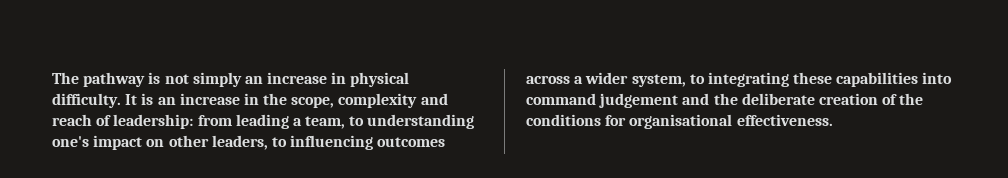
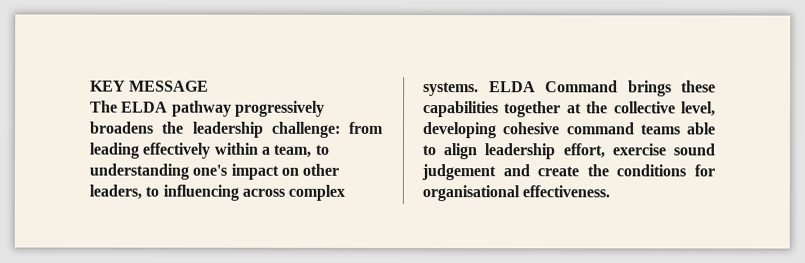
[52,72,410,87] [52,93,448,108] [52,114,289,129] The pathway is not simply an increase in physical difficulty. It is an increase in the scope, complexity and reach of leadership: from leading -> [90,80,210,92] [90,100,325,117] [89,121,384,138] [89,142,258,159] KEY MESSAGE // The ELDA pathway progressively broadens the leadership challenge: from leading effectively within
[377,137,446,147] [526,72,953,87] [526,93,898,108] outcomes across a wider system, to integrating these capabilities into command judgement and the deliberate creation of -> [241,184,346,201] [423,80,716,97] [423,101,716,118] [422,122,716,139] [422,143,715,160] [421,164,580,181] across complex systems. ELDA Command brings these capabilities together at the collective level, developing cohesive command teams able to align leadership effort, exercise sound judgement and create

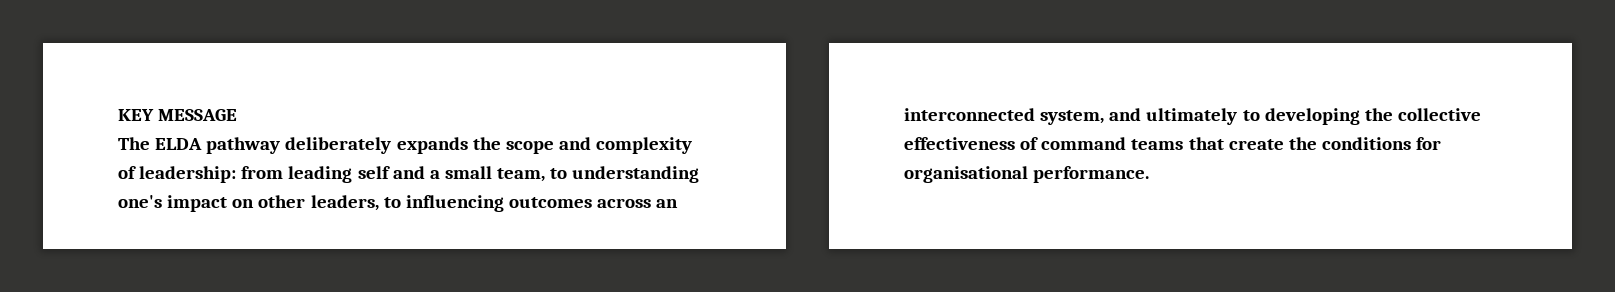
[234,100,325,117] [89,121,384,138] [89,142,270,159] progressively broadens the leadership challenge: from leading effectively within a -> [285,137,693,154] [118,166,492,183] deliberately expands the scope and complexity of leadership: from leading self and a small
[241,184,346,201] [423,80,716,97] [423,101,716,118] [422,122,716,139] [422,143,715,160] [421,164,530,181] across complex systems. ELDA Command brings these capabilities together at the collective level, developing cohesive command teams able to align leadership effort, exercise sound judgement and -> [508,197,679,208] [904,108,1481,125] [904,137,1224,150] outcomes across an interconnected system, and ultimately to developing the collective effectiveness of command teams that
[522,185,611,198] effectiveness. -> [1033,166,1150,183] performance.

